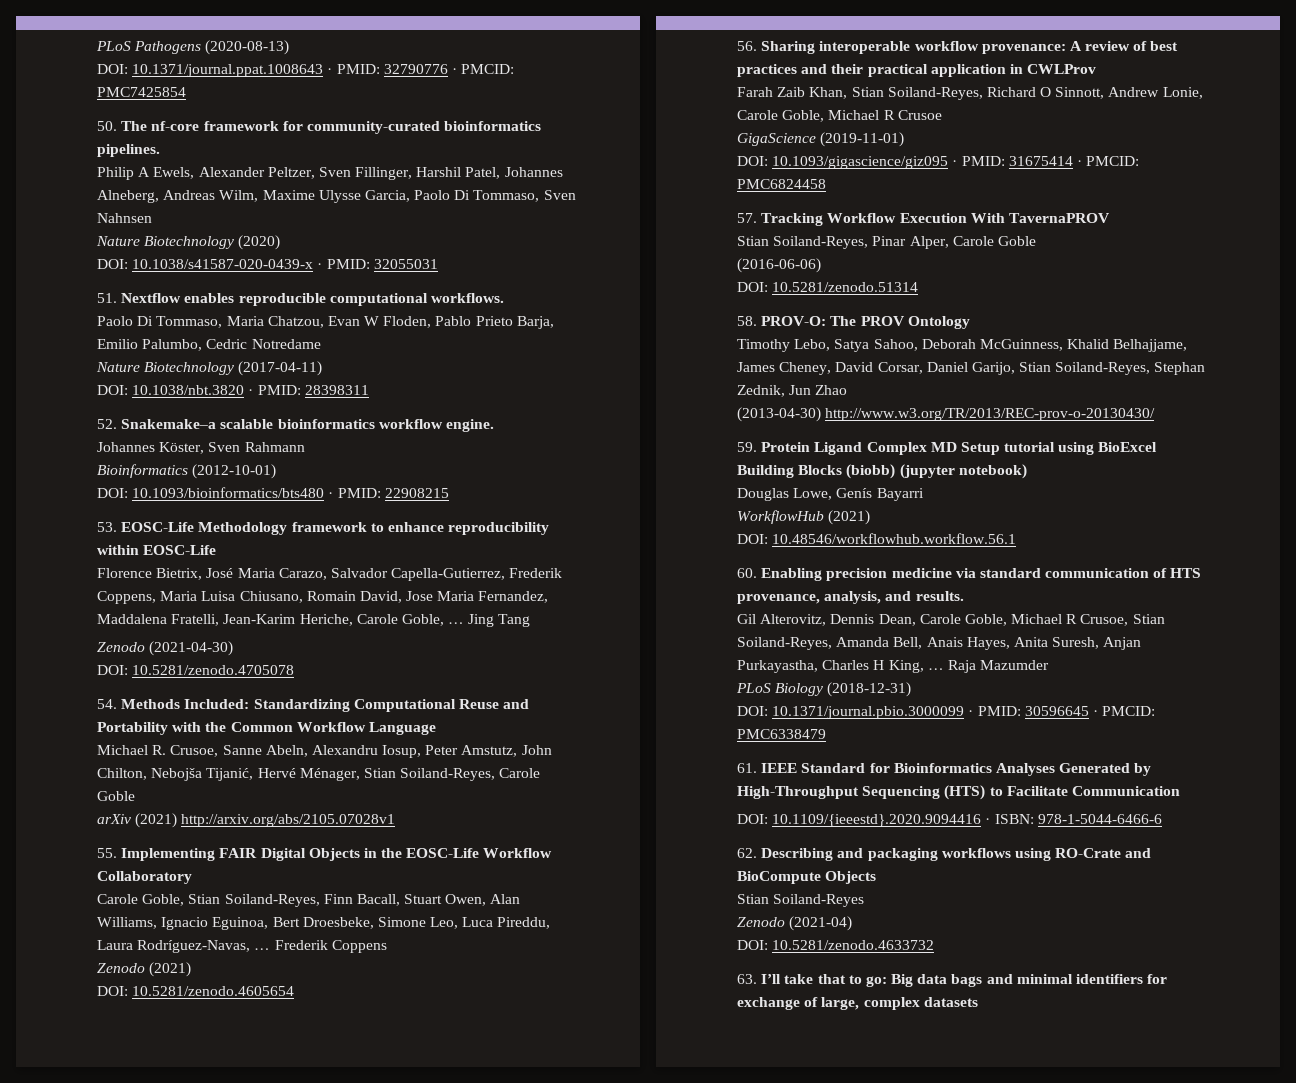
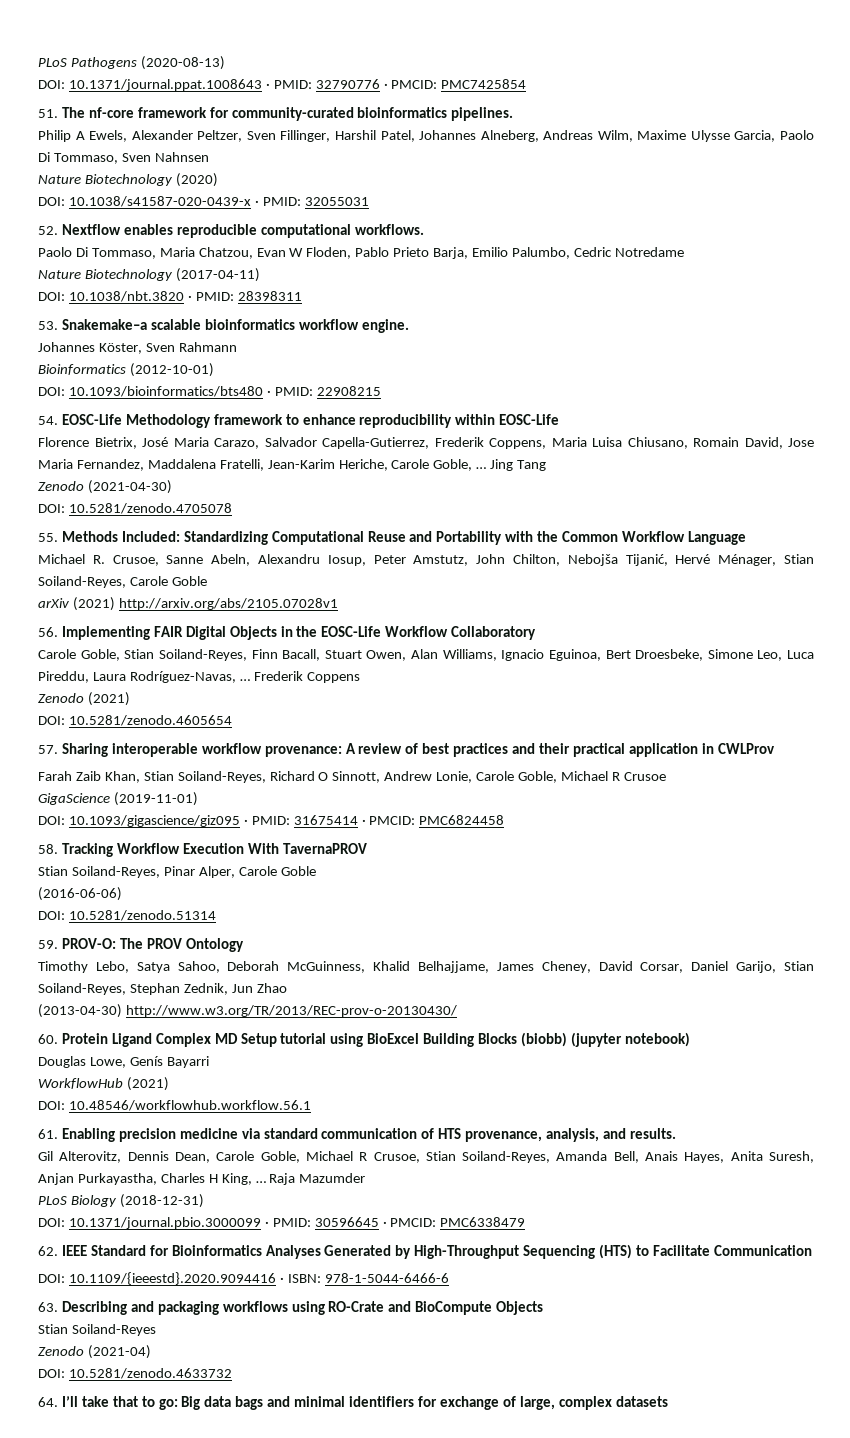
[97,121,117,131] 50. -> [38,109,58,118] 51.
[97,293,117,303] 51. -> [38,226,58,235] 52.
[97,419,117,429] 52. -> [38,321,58,330] 53.
[97,522,117,532] 53. -> [38,416,58,425] 54.
[97,699,117,709] 54. -> [38,533,58,542] 55.
[97,848,117,858] 55. -> [38,627,58,637] 56.
[737,41,757,51] 56. -> [38,745,58,754] 57.
[737,213,757,223] 57. -> [38,844,58,854] 58.
[737,316,757,326] 58. -> [38,940,58,949] 59.
[737,442,757,452] 59. -> [38,1034,58,1044] 60.
[737,568,757,578] 60. -> [38,1129,58,1139] 61.
[737,763,757,773] 61. -> [38,1246,58,1256] 62.
[737,848,757,858] 62. -> [38,1302,58,1312] 63.
[737,974,757,984] 63. -> [38,1397,58,1407] 64.

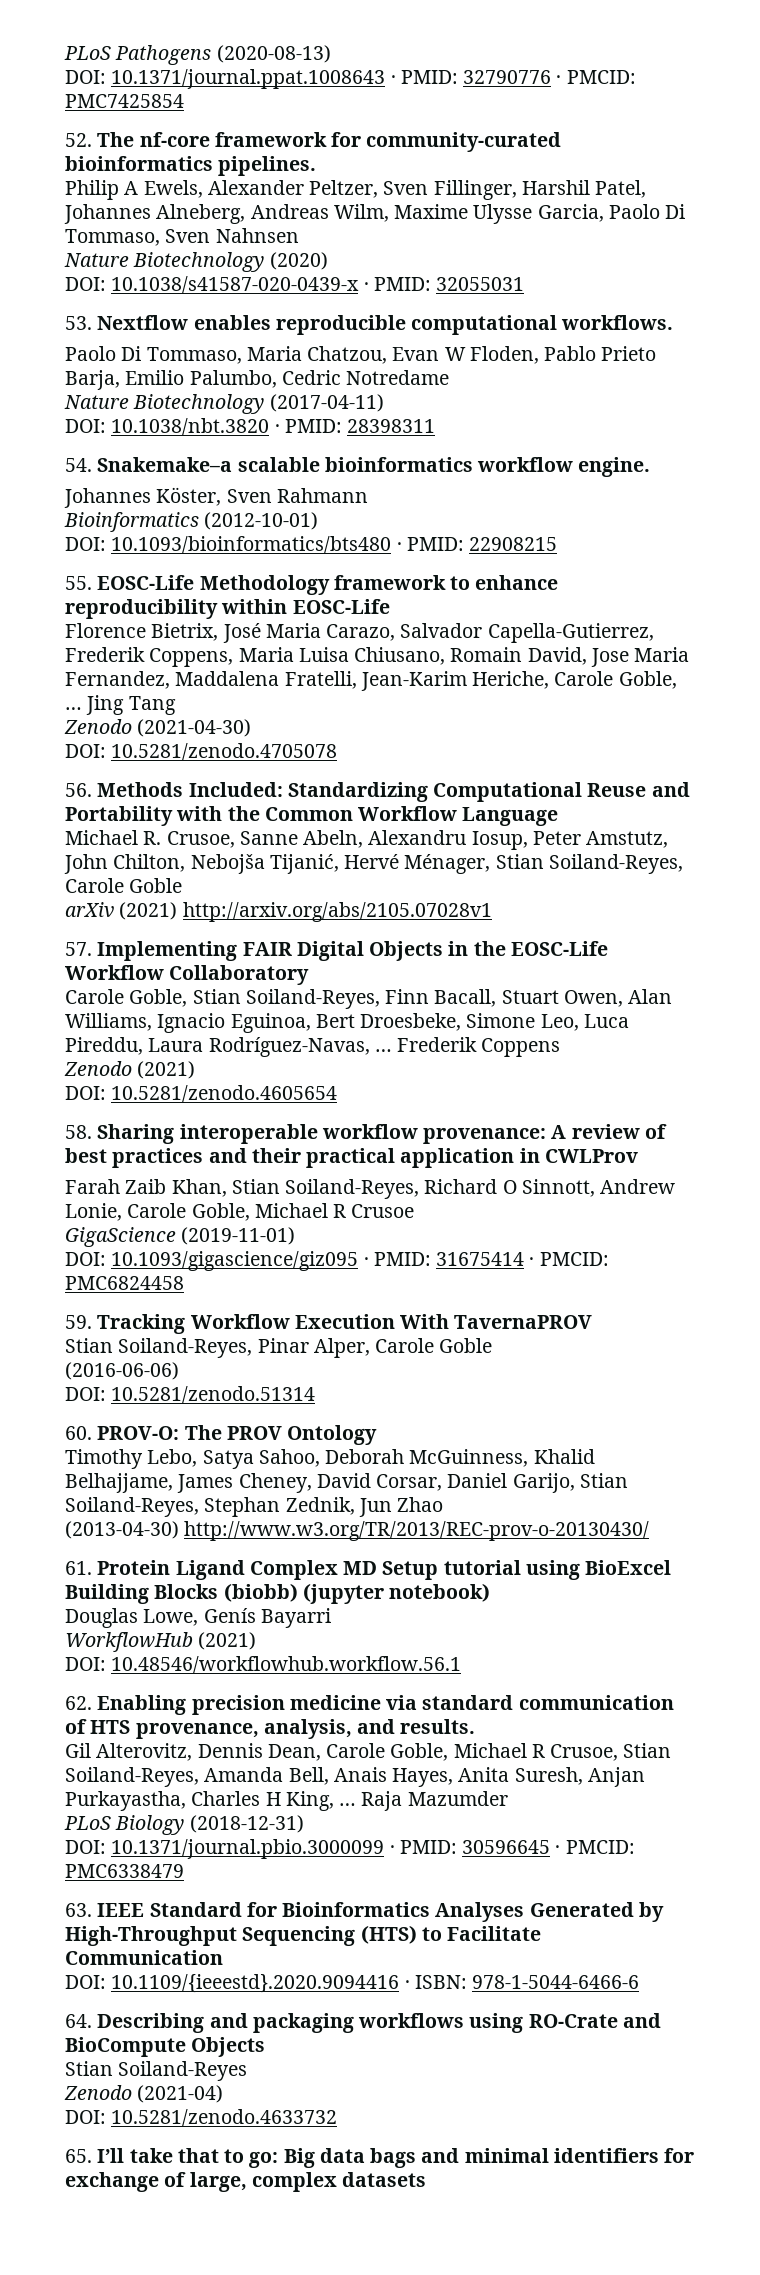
[38,109,58,118] 51. -> [65,133,92,147] 52.
[38,226,58,235] 52. -> [65,316,92,330] 53.
[38,321,58,330] 53. -> [65,458,92,472] 54.
[38,416,58,425] 54. -> [65,576,92,590] 55.
[38,533,58,542] 55. -> [65,783,92,797] 56.
[38,627,58,637] 56. -> [65,942,92,956] 57.
[38,745,58,754] 57. -> [65,1125,92,1139] 58.
[38,844,58,854] 58. -> [65,1315,92,1329] 59.
[38,940,58,949] 59. -> [65,1426,92,1440] 60.
[38,1034,58,1044] 60. -> [65,1561,92,1575] 61.
[38,1129,58,1139] 61. -> [65,1696,92,1710] 62.
[38,1246,58,1256] 62. -> [65,1903,92,1917] 63.
[38,1302,58,1312] 63. -> [65,2014,92,2028] 64.
[38,1397,58,1407] 64. -> [65,2149,92,2163] 65.

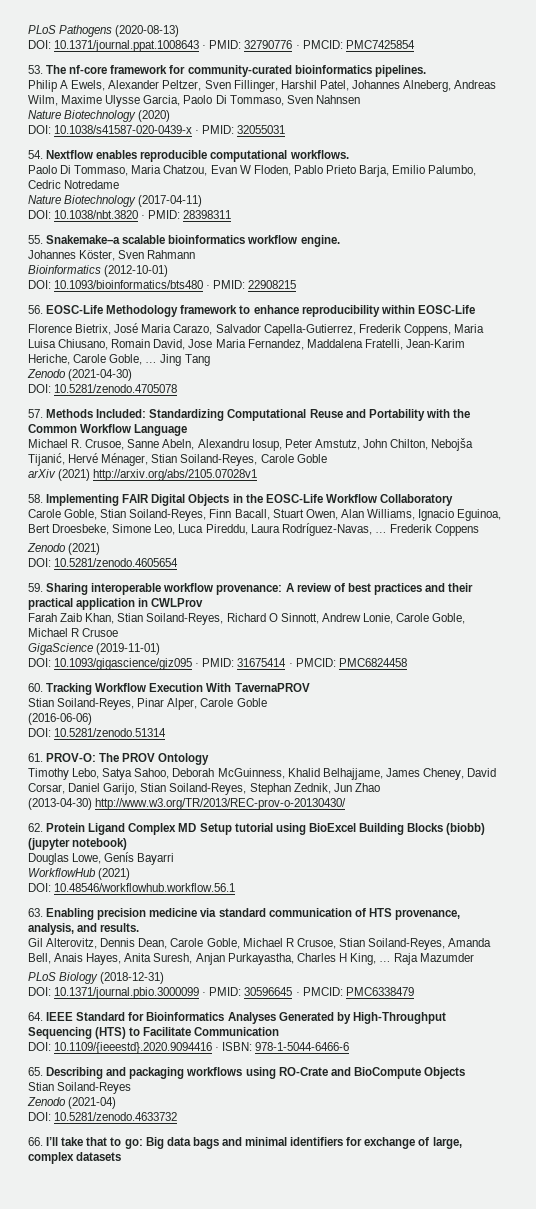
[65,133,92,147] 52. -> [28,65,43,74] 53.
[65,316,92,330] 53. -> [28,150,43,159] 54.
[65,458,92,472] 54. -> [28,235,43,244] 55.
[65,576,92,590] 55. -> [28,305,43,314] 56.
[65,783,92,797] 56. -> [28,409,43,418] 57.
[65,942,92,956] 57. -> [28,494,43,503] 58.
[65,1125,92,1139] 58. -> [28,583,43,592] 59.
[65,1315,92,1329] 59. -> [28,683,43,692] 60.
[65,1426,92,1440] 60. -> [28,753,43,762] 61.
[65,1561,92,1575] 61. -> [28,823,43,832] 62.
[65,1696,92,1710] 62. -> [28,908,43,917] 63.
[65,1903,92,1917] 63. -> [28,1012,43,1021] 64.
[65,2014,92,2028] 64. -> [28,1067,43,1076] 65.
[65,2149,92,2163] 65. -> [28,1137,43,1146] 66.

